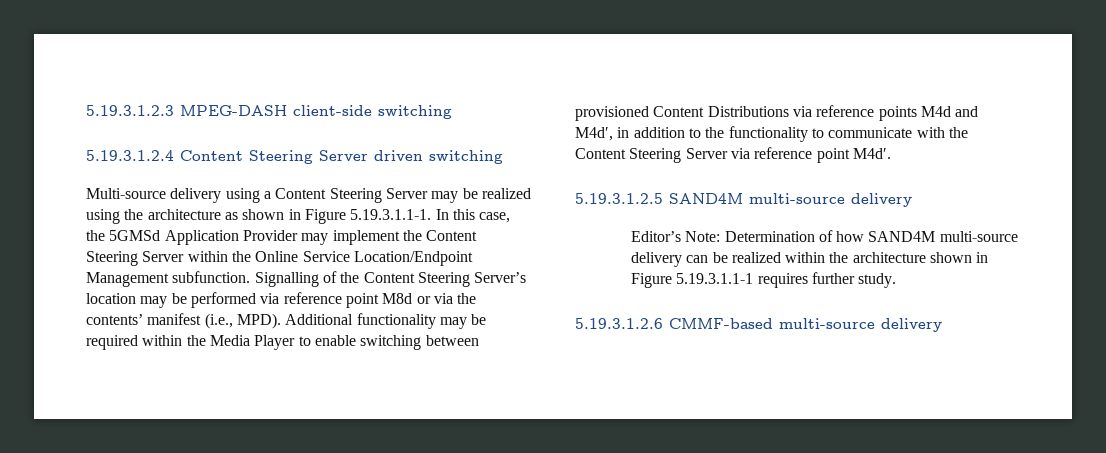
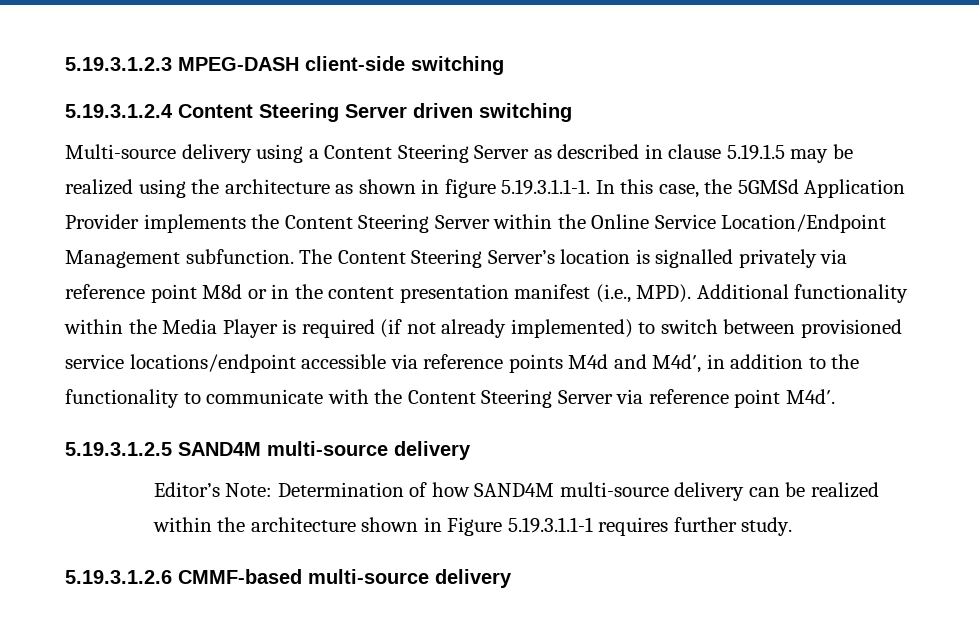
(428, 193) none -> [533,144,785,160] as described in clause 5.19.1.5
[304,209,346,224] Figure -> [444,179,496,198] figure
[301,230,400,245] may implement -> [143,214,246,233] implements
[254,271,360,287] Signalling of the -> [299,249,333,264] The
[140,292,256,308] may be performed -> [635,249,817,268] is signalled privately
[433,293,477,304] [86,314,143,325] via the contents’ -> [271,284,509,303] in the content presentation
[439,314,487,329] [86,335,138,350] may be required -> (909, 293) none
[298,335,479,350] [575,106,789,121] to enable switching between provisioned Content Distributions -> [282,319,902,338] [65,354,387,373] is required (if not already implemented) to switch between provisioned service locations/endpoint accessible

